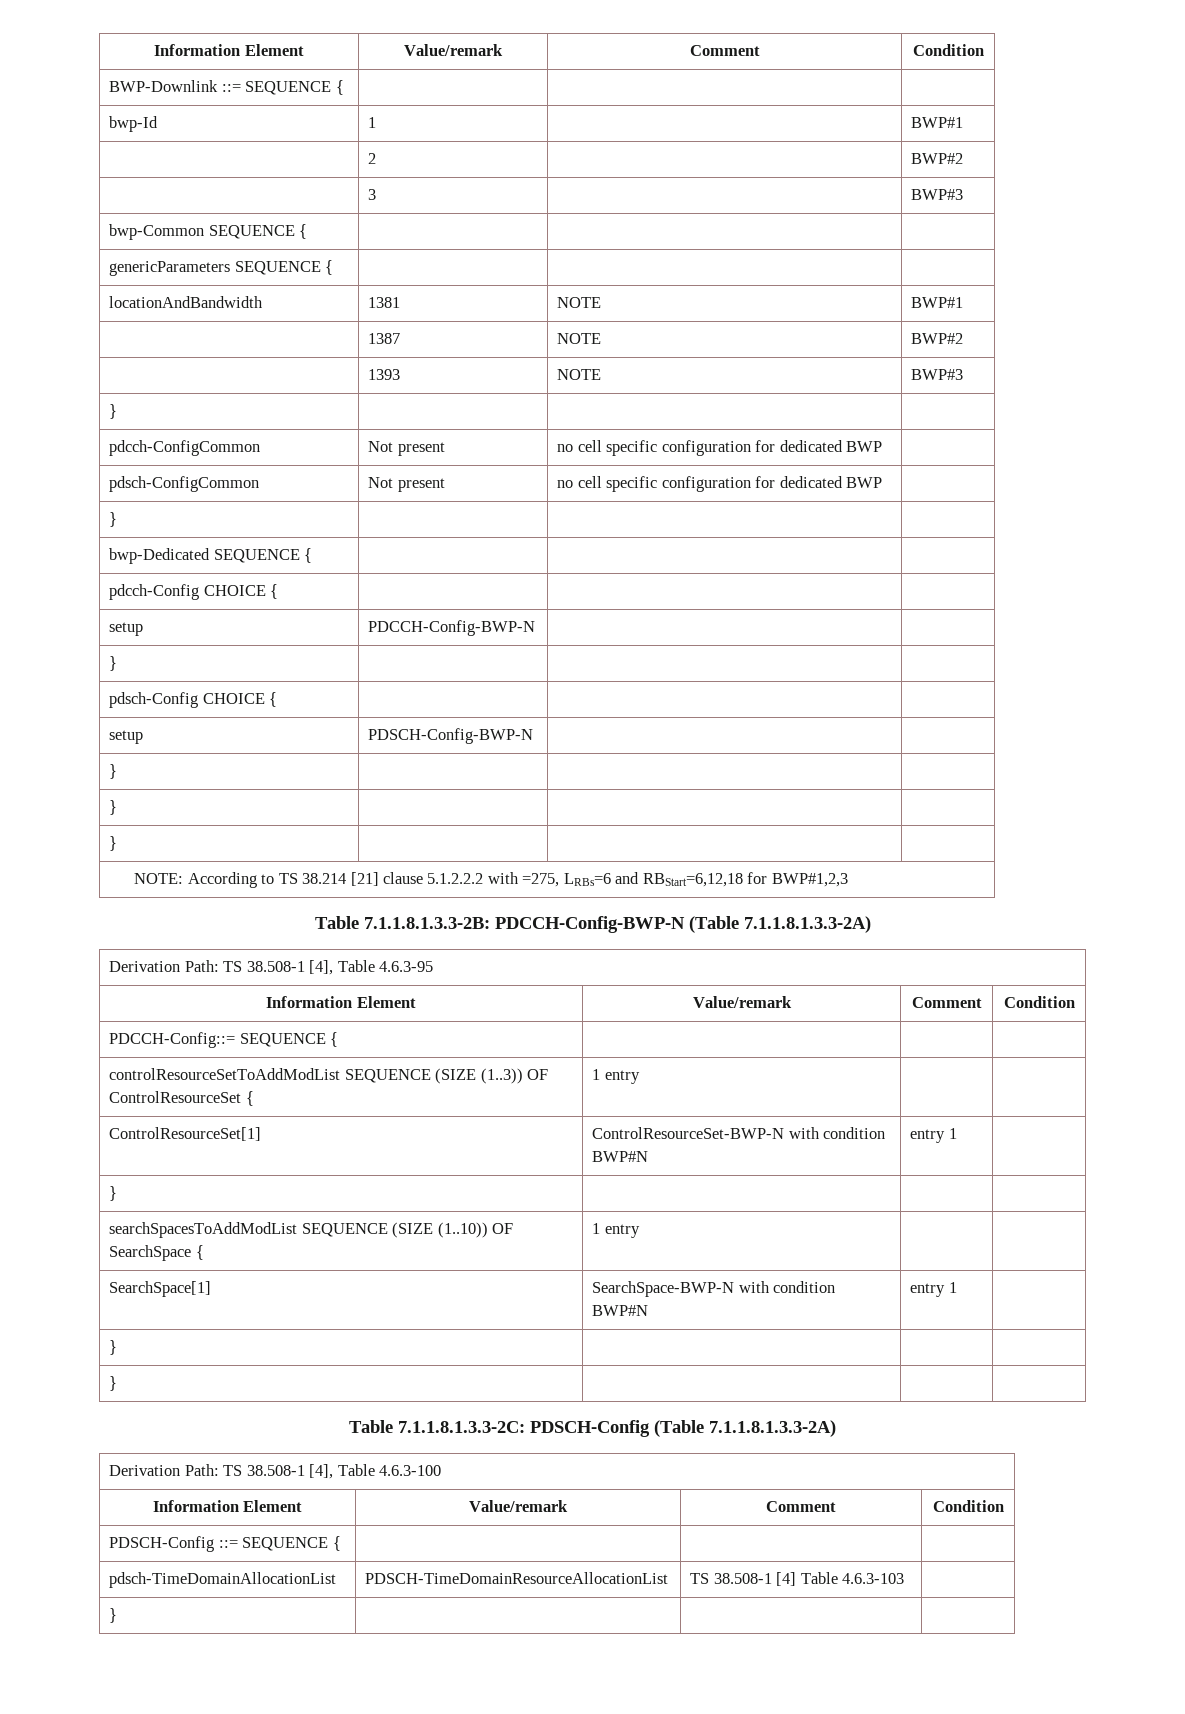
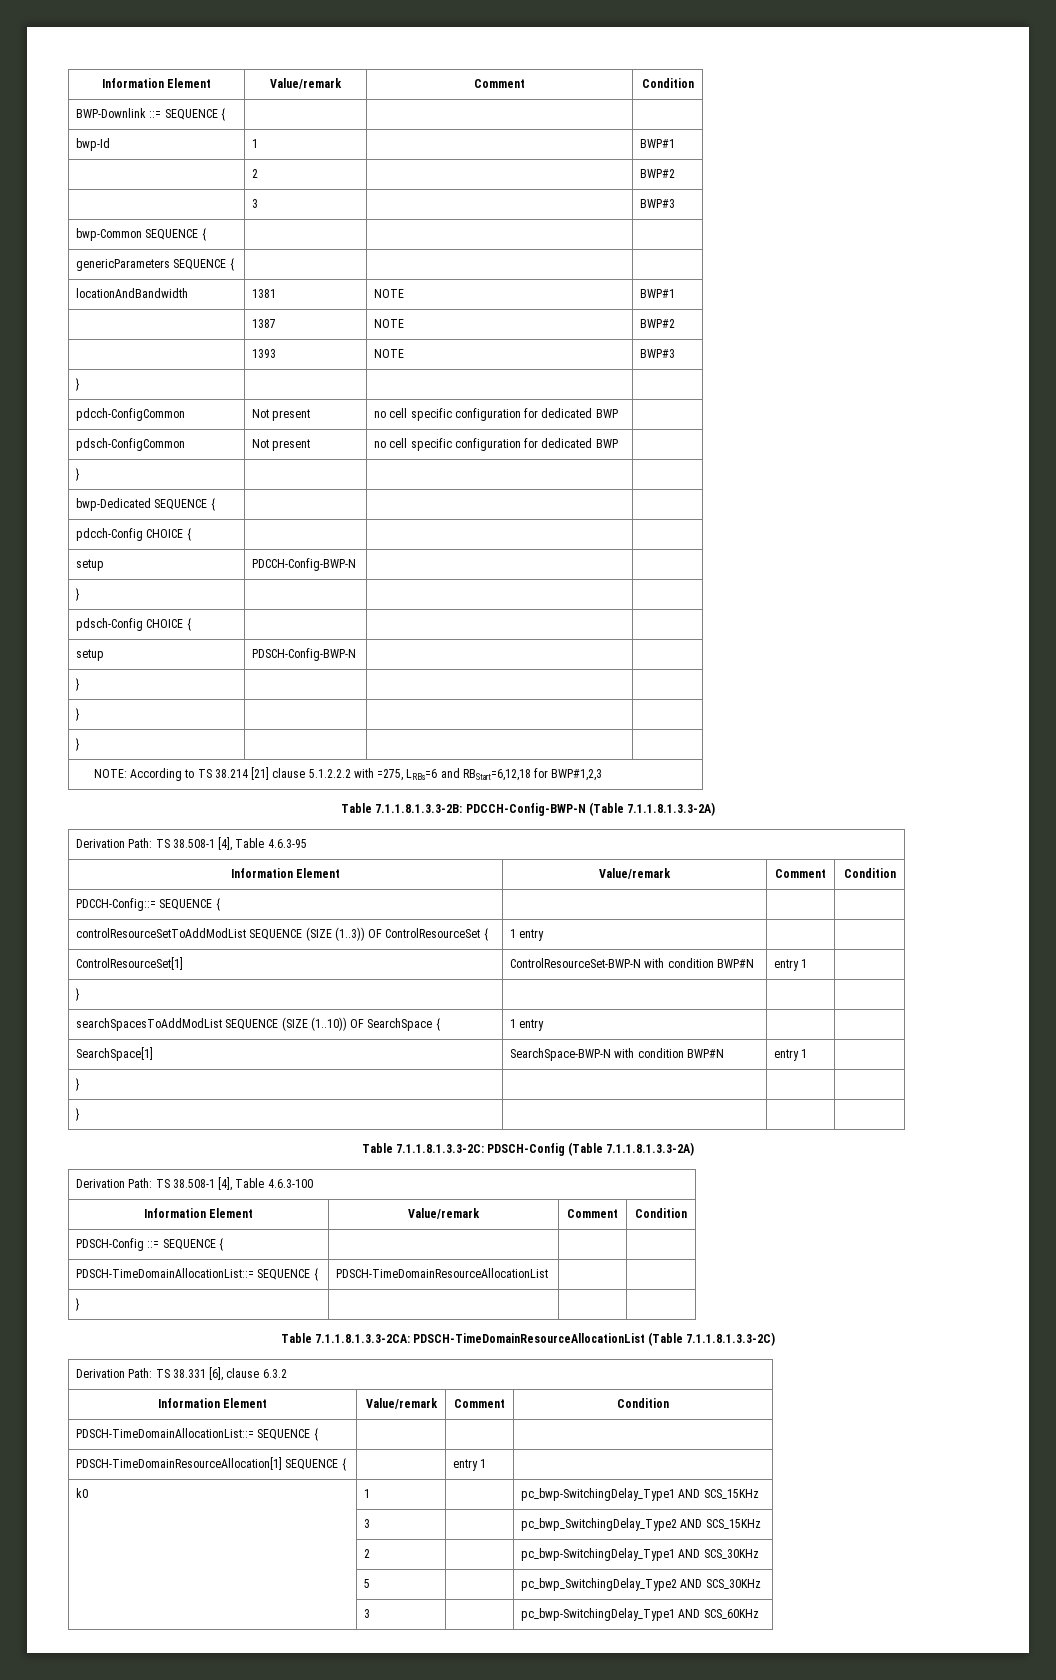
[109,1572,337,1588] [365,1572,669,1584] [690,1572,905,1586] [109,1608,118,1623] pdsch-TimeDomainAllocationList | PDSCH-TimeDomainResourceAllocationList | TS 38.508-1 [4] Table 4.6.3-103 | // } | | | -> [76,1268,318,1281] [336,1268,549,1278] [75,1298,80,1311] [280,1332,776,1346] [76,1367,287,1381] [157,1398,268,1408] [365,1398,438,1409] [454,1399,505,1408] [617,1398,669,1408] [76,1428,318,1441] [76,1457,346,1471] [453,1459,487,1471] [76,1488,89,1498] [364,1489,371,1498] [521,1488,759,1501] [364,1519,371,1528] [521,1518,761,1531] [364,1549,371,1558] [521,1548,759,1561] [364,1579,371,1588] [521,1578,761,1591] [364,1609,371,1618] [521,1608,759,1621] PDSCH-TimeDomainAllocationList::= SEQUENCE { | PDSCH-TimeDomainResourceAllocationList | | // } | | | // Table 7.1.1.8.1.3.3-2CA: PDSCH-TimeDomainResourceAllocationList (Table 7.1.1.8.1.3.3-2C) // Derivation Path: TS 38.331 [6], clause 6.3.2 // Information Element | Value/remark | Comment | Condition // PDSCH-TimeDomainAllocationList::= SEQUENCE { | | | // PDSCH-TimeDomainResourceAllocation[1] SEQUENCE { | | entry 1 | // k0 | 1 | | pc_bwp-SwitchingDelay_Type1 AND SCS_15KHz // | 3 | | pc_bwp_SwitchingDelay_Type2 AND SCS_15KHz // | 2 | | pc_bwp-SwitchingDelay_Type1 AND SCS_30KHz // | 5 | | pc_bwp_SwitchingDelay_Type2 AND SCS_30KHz // | 3 | | pc_bwp-SwitchingDelay_Type1 AND SCS_60KHz

